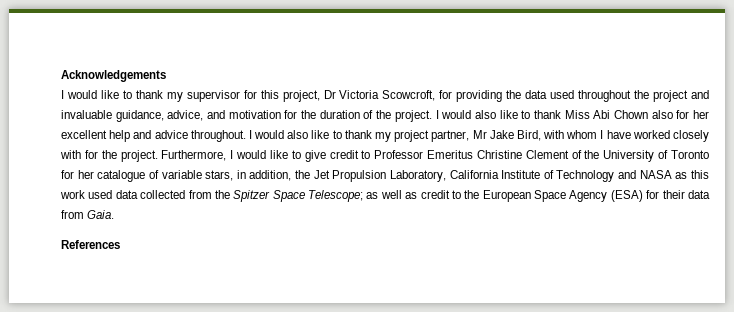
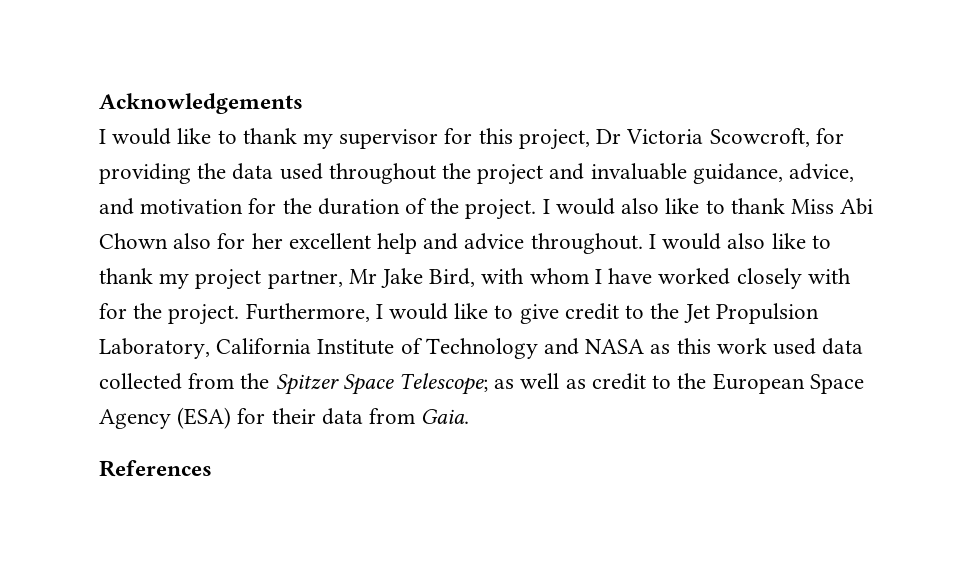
[374,150,710,162] [61,170,292,182] Professor Emeritus Christine Clement of the University of Toronto for her catalogue of variable stars, in addition, -> (645, 312) none

